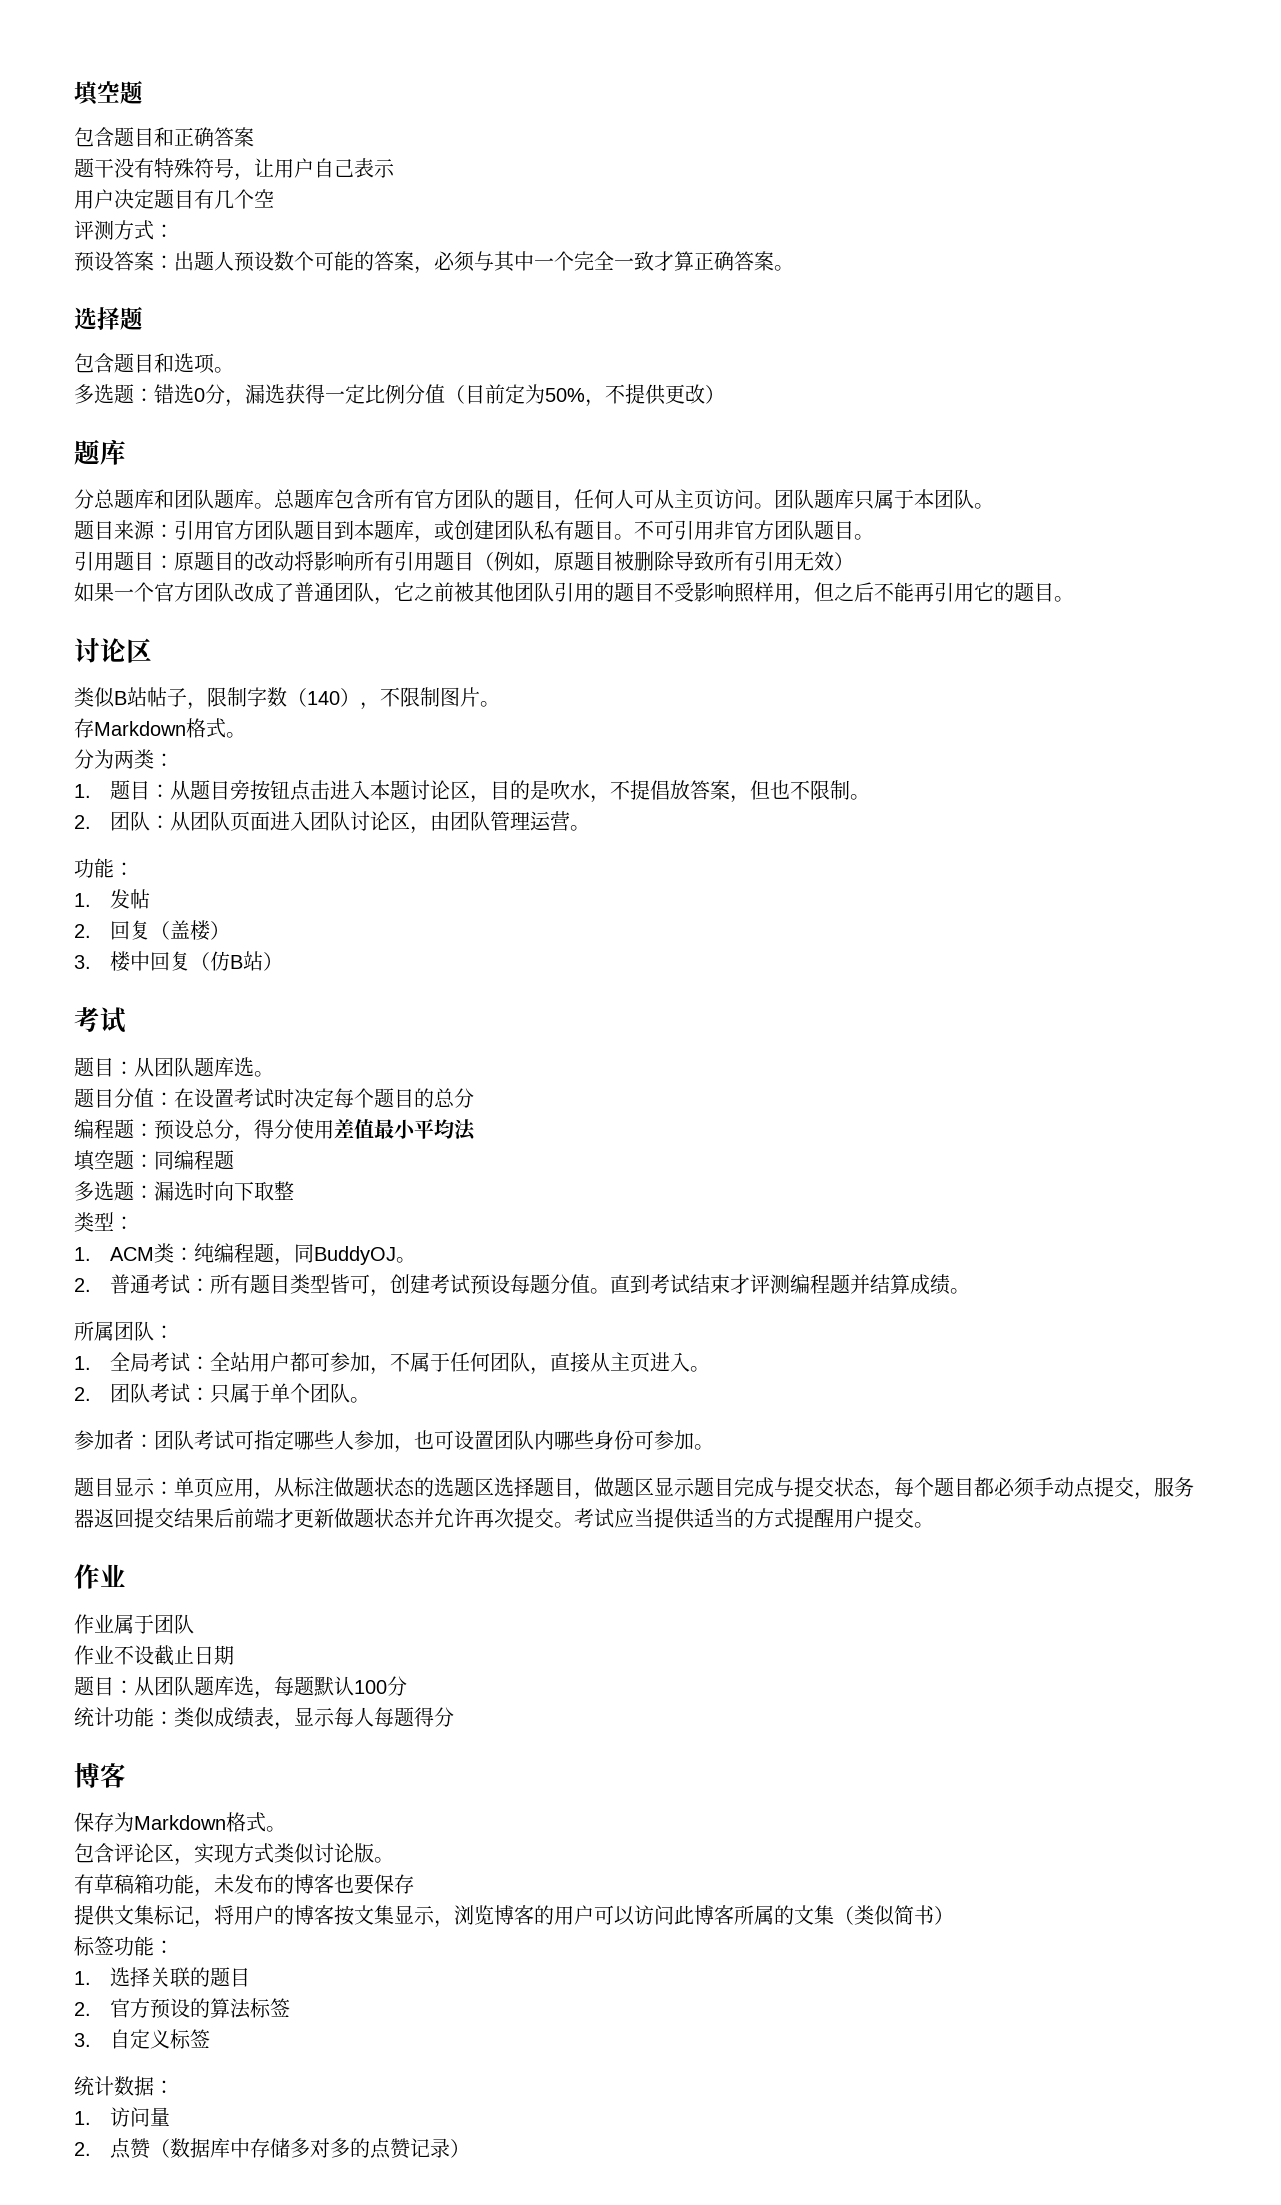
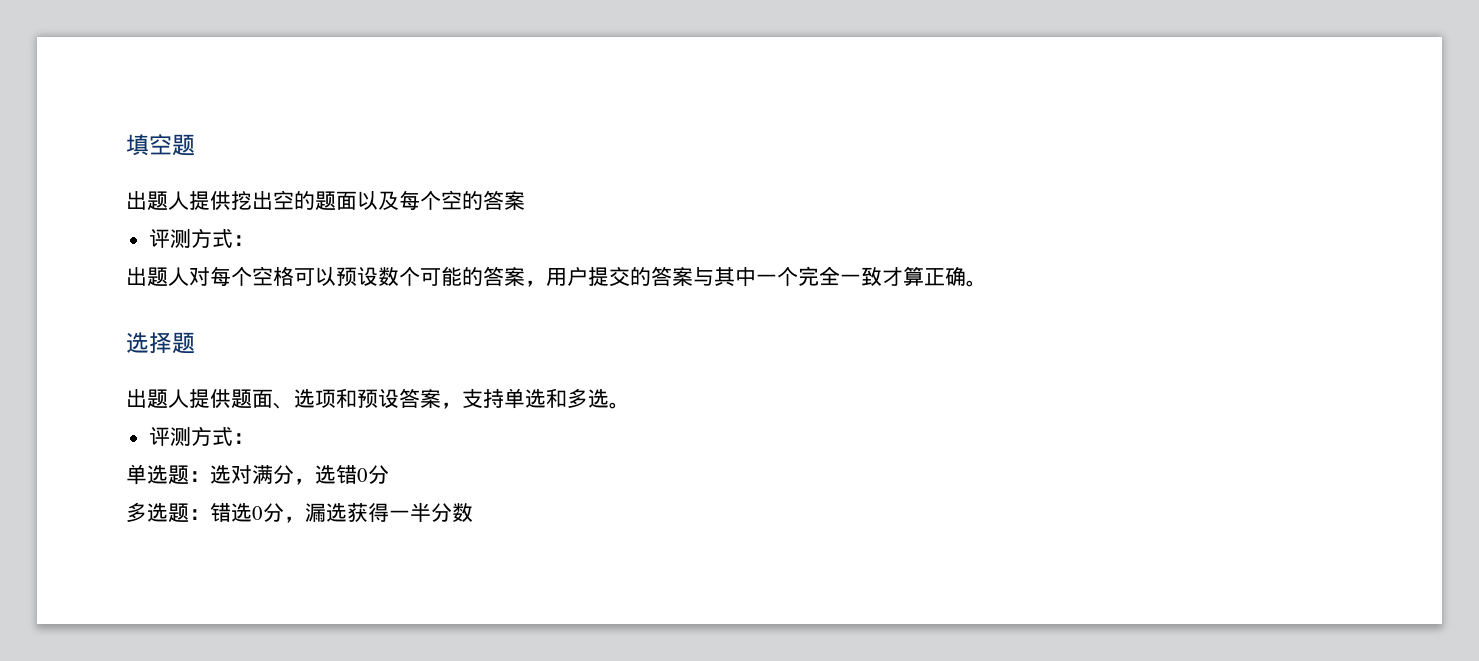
[74,127,254,147] [74,158,395,181] [74,189,274,209] [74,220,174,240] [74,251,234,272] 包含题目和正确答案 // 题干没有特殊符号，让用户自己表示 // 用户决定题目有几个空 // 评测方式： // 预设答案：出题人 -> [126,190,525,211] [149,228,255,248] [126,266,336,287] 出题人提供挖出空的题面以及每个空的答案 // 评测方式： // 出题人对每个空格可以
[434,251,475,272] 必须 -> [546,266,693,287] 用户提交的答案
[734,251,774,271] 答案 -> (966, 276) none
[74,353,234,374] 包含题目和选项。 -> [126,388,630,409] [149,426,255,446] [126,464,389,485] 出题人提供题面、选项和预设答案，支持单选和多选。 // 评测方式： // 单选题：选对满分，选错0分
[345,384,725,407] [74,439,126,465] [74,489,994,512] [74,520,874,543] [74,551,854,574] [74,582,1074,605] [74,637,152,663] [74,687,500,710] [74,718,246,738] [74,749,174,769] [74,780,871,803] [74,811,591,834] [74,858,134,878] [74,889,151,909] [74,920,231,941] [74,951,284,972] [74,1007,126,1033] [74,1057,274,1077] [74,1088,474,1108] [74,1119,476,1142] [74,1150,234,1171] [74,1181,294,1201] [74,1212,134,1232] [74,1243,417,1266] [74,1274,971,1297] [74,1321,174,1341] [74,1352,711,1375] [74,1383,371,1404] [74,1430,714,1453] [74,1477,1194,1500] [74,1508,934,1529] [74,1564,126,1589] [74,1614,194,1634] [74,1645,234,1666] [74,1676,407,1699] [74,1707,454,1730] [74,1762,126,1788] [74,1812,286,1832] [74,1843,394,1866] [74,1874,414,1897] [74,1905,954,1928] [74,1936,174,1956] [74,1967,251,1987] [74,1998,291,2019] [74,2029,211,2049] [74,2076,174,2096] [74,2107,171,2127] [74,2138,471,2159] 定比例分值（目前定为50%，不提供更改） // 题库 // 分总题库和团队题库。总题库包含所有官方团队的题目，任何人可从主页访问。团队题库只属于本团队。 // 题目来源：引用官方团队题目到本题库，或创建团队私有题目。不可引用非官方团队题目。 // 引用题目：原题目的改动将影响所有引用题目（例如，原题目被删除导致所有引用无效） // 如果一个官方团队改成了普通团队，它之前被其他团队引用的题目不受影响照样用，但之后不能再引用它的题目。 // 讨论区 // 类似B站帖子，限制字数（140），不限制图片。 // 存Markdown格式。 // 分为两类： // 1.题目：从题目旁按钮点击进入本题讨论区，目的是吹水，不提倡放答案，但也不限制。 // 2.团队：从团队页面进入团队讨论区，由团队管理运营。 // 功能： // 1.发帖 // 2.回复（盖楼） // 3.楼中回复（仿B站） // 考试 // 题目：从团队题库选。 // 题目分值：在设置考试时决定每个题目的总分 // 编程题：预设总分，得分使用差值最小平均法 // 填空题：同编程题 // 多选题：漏选时向下取整 // 类型： // 1. ACM类：纯编程题，同BuddyOJ。 // 2.普通考试：所有题目类型皆可，创建考试预设每题分值。直到考试结束才评测编程题并结算成绩。 // 所属团队： // 1.全局考试：全站用户都可参加，不属于任何团队，直接从主页进入。 // 2.团队考试：只属于单个团队。 // 参加者：团队考试可指定哪些人参加，也可设置团队内哪些身份可参加。 // 题目显示：单页应用，从标注做题状态的选题区选择题目，做题区显示题目完成与提交状态，每个题目都必须手动点提交，服务器返回提交结果后前端才更新做题状态并允许再次提交。考试应当提供适当的方式提醒用户提交。 // 作业 // 作业属于团队 // 作业不设截止日期 // 题目：从团队题库选，每题默认100分 // 统计功能：类似成绩表，显示每人每题得分 // 博客 // 保存为Markdown格式。 // 包含评论区，实现方式类似讨论版。 // 有草稿箱功能，未发布的博客也要保存 // 提供文集标记，将用户的博客按文集显示，浏览博客的用户可以访问此博客所属的文集（类似简书） // 标签功能： // 1.选择关联的题目 // 2.官方预设的算法标签 // 3.自定义标签 // 统计数据： // 1.访问量 // 2.点赞（数据库中存储多对多的点赞记录） -> [410,502,473,522] 半分数

